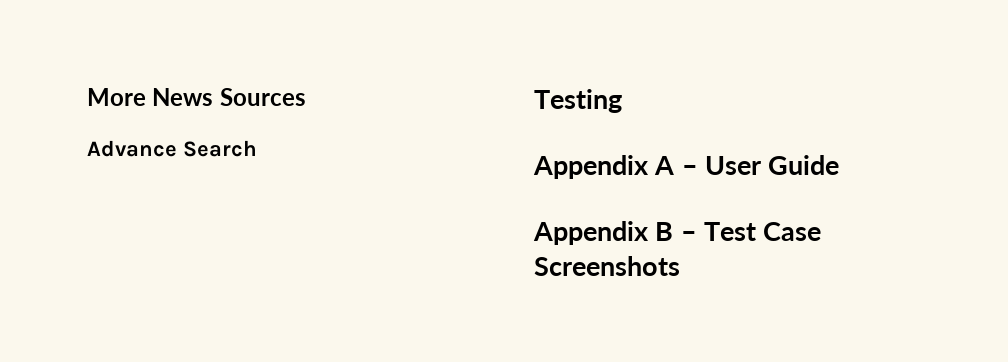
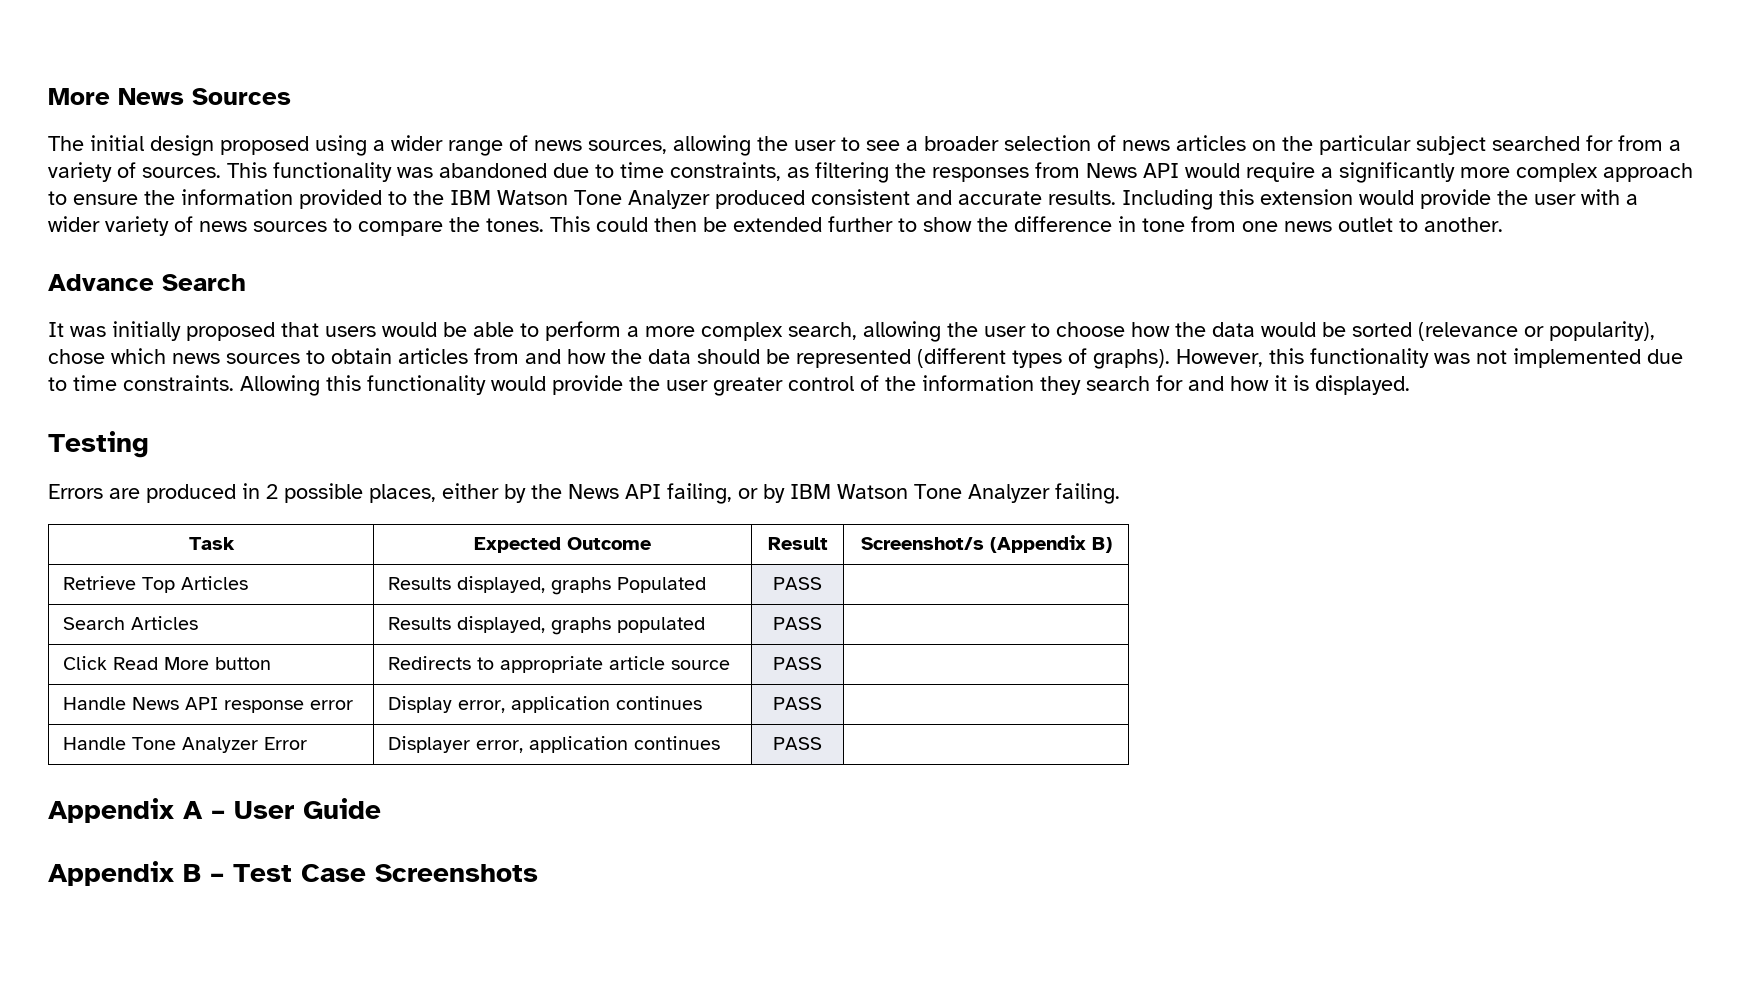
[87,140,257,157] [534,89,622,113] Advance Search // Testing -> [48,135,1681,156] [48,162,1693,183] [48,189,1638,210] [48,216,1503,236] [48,274,246,291] [48,321,1655,342] [48,348,1683,369] [48,375,1410,396] [48,431,149,458] [48,483,1120,504] [188,537,235,550] [474,537,651,553] [767,537,828,550] [860,535,1112,553] [63,576,249,593] [388,576,707,595] [773,577,822,590] [63,616,199,630] [388,616,706,635] [773,617,822,630] [63,656,272,670] [388,656,731,673] [773,657,822,670] [63,697,354,713] [388,696,703,713] [773,697,822,710] [63,737,308,753] [388,736,721,753] [773,737,822,750] The initial design proposed using a wider range of news sources, allowing the user to see a broader selection of news articles on the particular subject searched for from a variety of sources. This functionality was abandoned due to time constraints, as filtering the responses from News API would require a significantly more complex approach to ensure the information provided to the IBM Watson Tone Analyzer produced consistent and accurate results. Including this extension would provide the user with a wider variety of news sources to compare the tones. This could then be extended further to show the difference in tone from one news outlet to another. // Advance Search // It was initially proposed that users would be able to perform a more complex search, allowing the user to choose how the data would be sorted (relevance or popularity), chose which news sources to obtain articles from and how the data should be represented (different types of graphs). However, this functionality was not implemented due to time constraints. Allowing this functionality would provide the user greater control of the information they search for and how it is displayed. // Testing // Errors are produced in 2 possible places, either by the News API failing, or by IBM Watson Tone Analyzer failing. // Task | Expected Outcome | Result | Screenshot/s (Appendix B) // Retrieve Top Articles | Results displayed, graphs Populated | PASS | // Search Articles | Results displayed, graphs populated | PASS | // Click Read More button | Redirects to appropriate article source | PASS | // Handle News API response error | Display error, application continues | PASS | // Handle Tone Analyzer Error | Displayer error, application continues | PASS |

